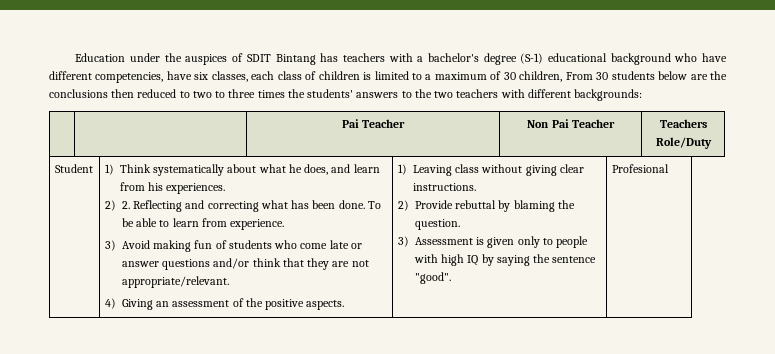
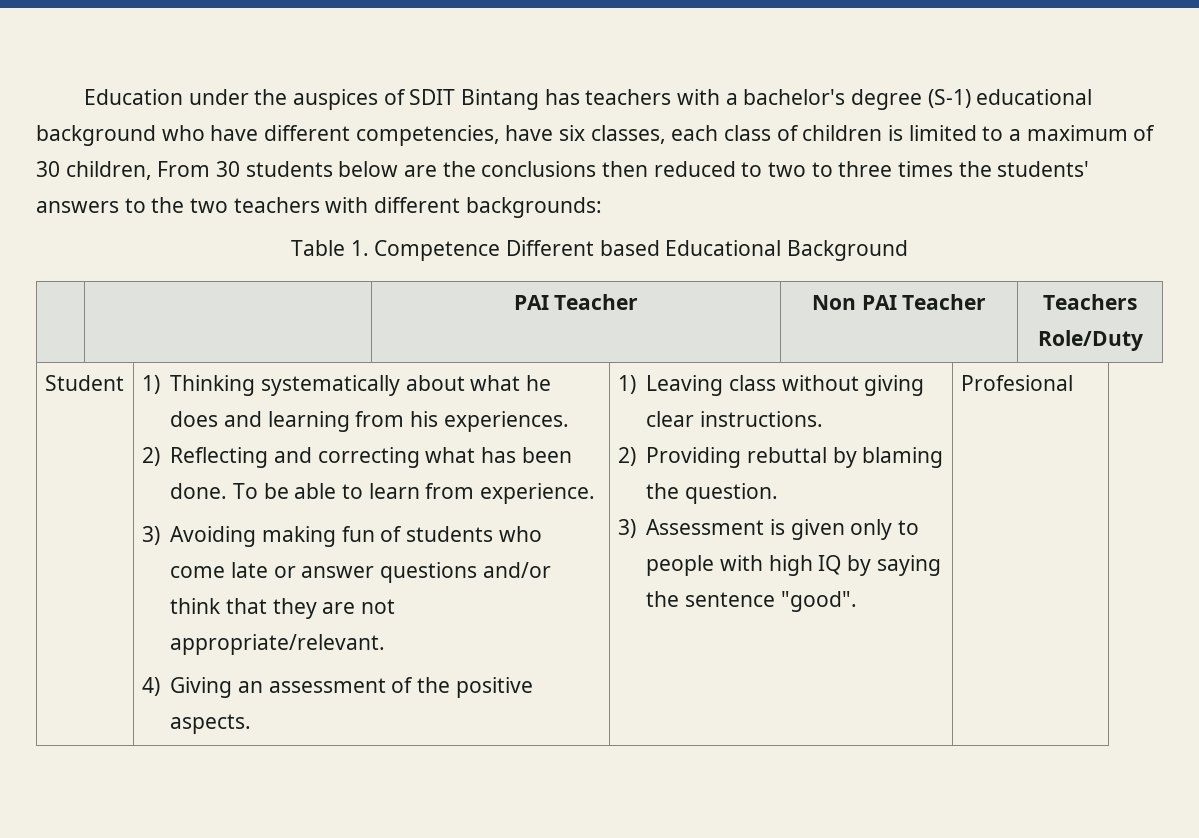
[341,119,359,128] // | | Pai -> [290,240,909,261] [513,295,549,310] // Table 1. Competence Different based Educational Background // | | PAI
[551,119,569,128] Pai -> [861,295,897,310] PAI
[119,164,151,173] Think -> [170,375,256,396] Thinking
[304,164,380,175] does, and learn -> [170,411,350,432] does and learning
[121,201,130,209] 2. -> (160, 456) none
[121,240,150,249] Avoid -> [170,526,257,547] Avoiding
[414,200,453,209] Provide -> [646,447,742,468] Providing

